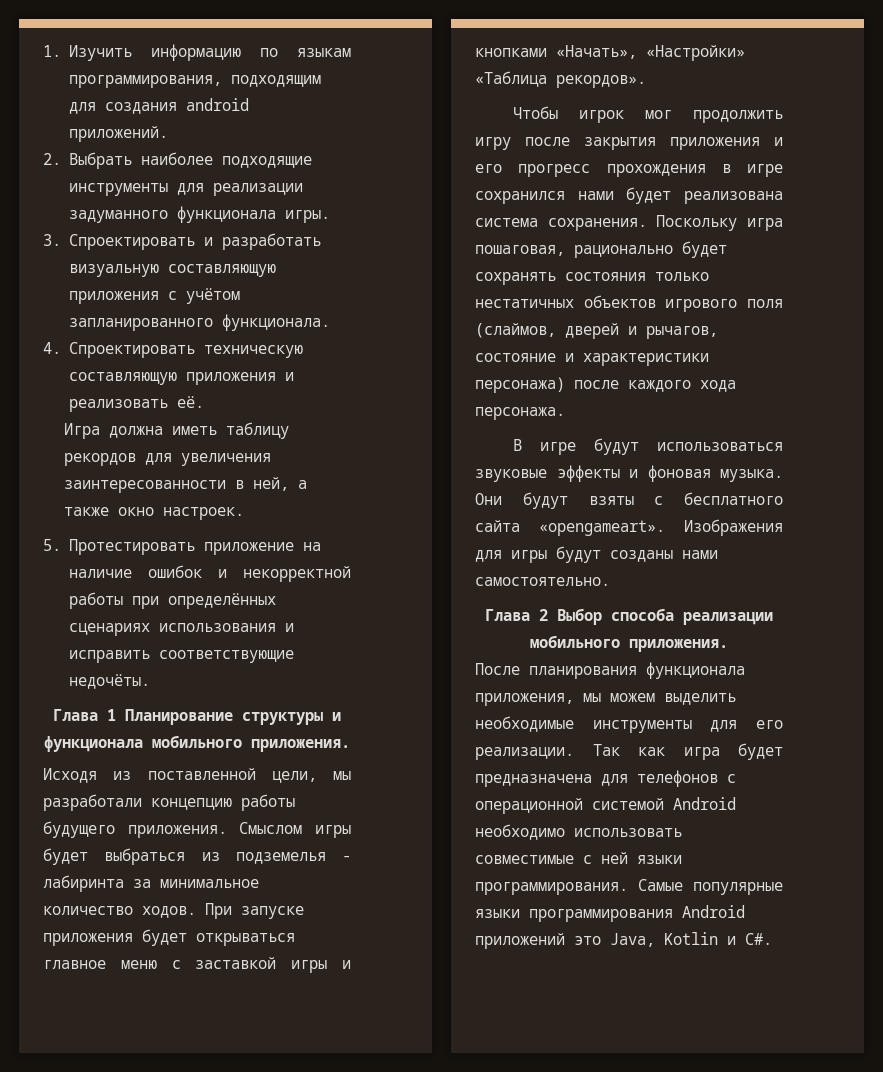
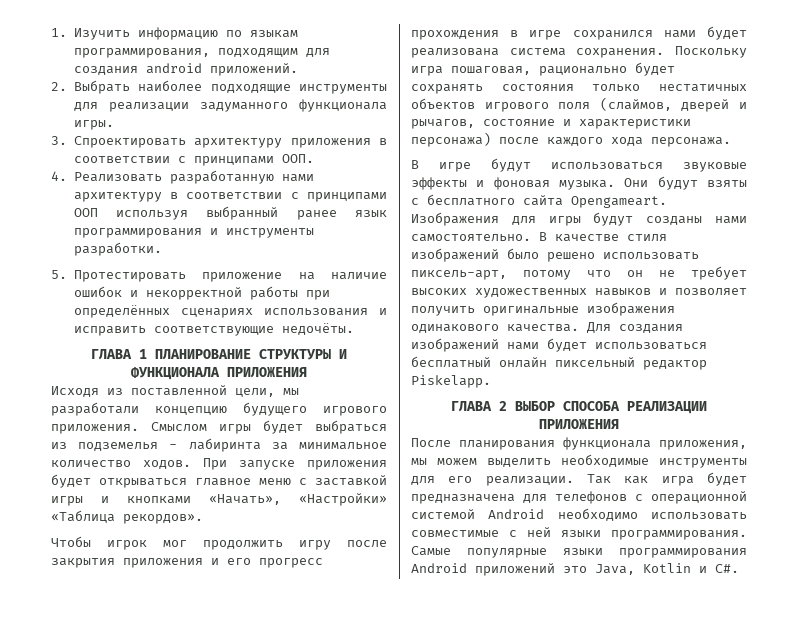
[203,233,321,250] [68,264,276,277] [68,288,240,304] [68,314,330,331] [43,342,303,358] [68,372,294,385] [68,396,204,412] [63,422,289,439] [63,453,271,466] [63,477,307,493] [63,507,244,520] и разработать визуальную составляющую приложения с учётом запланированного функционала. // 4. Спроектировать техническую составляющую приложения и реализовать её. // Игра должна иметь таблицу рекордов для увеличения заинтересованности в ней, а также окно настроек. -> [194,138,387,148] [73,154,314,166] [51,170,314,184] [73,192,387,202] [73,206,387,220] [73,228,314,238] [73,242,162,256] архитектуру приложения в соответствии с принципами ООП. // 4. Реализовать разработанную нами архитектуру в соответствии с принципами ООП используя выбранный ранее язык программирования и инструменты разработки.
[53,709,341,725] [44,735,350,752] Глава 1 Планирование структуры и функционала мобильного приложения. -> [91,349,347,360] [131,367,307,380] ГЛАВА 1 ПЛАНИРОВАНИЕ СТРУКТУРЫ И ФУНКЦИОНАЛА ПРИЛОЖЕНИЯ
[241,794,295,811] [43,821,115,838] работы будущего -> [243,402,387,416] будущего игрового
[539,520,665,536] «opengameart». -> [571,196,667,208] Opengameart.
[485,608,773,625] [530,635,728,652] // Глава 2 Выбор способа реализации мобильного приложения. -> [539,232,667,242] [411,248,699,262] [411,266,747,280] [411,288,747,298] [411,302,675,316] [411,322,683,333] [411,338,707,352] [411,356,707,370] [411,375,491,388] [451,401,707,414] [539,419,619,430] В качестве стиля изображений было решено использовать пиксель-арт, потому что он не требует высоких художественных навыков и позволяет получить оригинальные изображения одинакового качества. Для создания изображений нами будет использоваться бесплатный онлайн пиксельный редактор Piskelapp. // ГЛАВА 2 ВЫБОР СПОСОБА РЕАЛИЗАЦИИ ПРИЛОЖЕНИЯ

